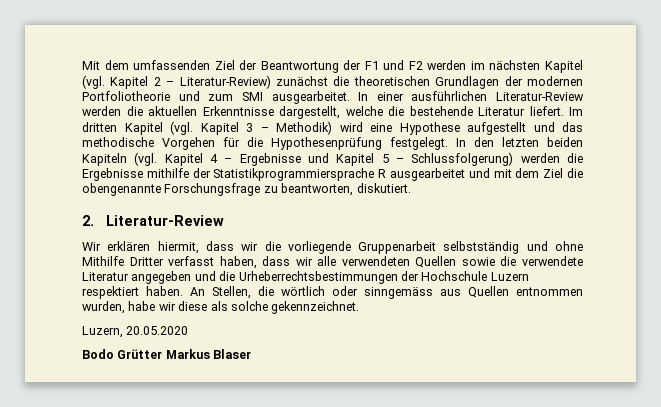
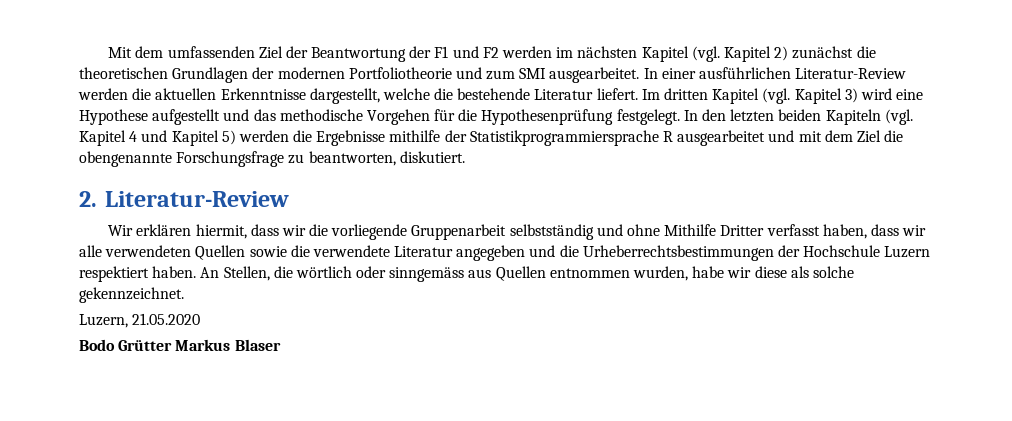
[153,75,271,89] 2 – Literatur-Review) -> [774,46,789,61] 2)
[246,121,332,135] 3 – Methodik) -> [844,88,858,103] 3)
[224,152,514,166] – Ergebnisse und Kapitel 5 – Schlussfolgerung) -> [141,130,236,146] und Kapitel 5)
[126,326,189,335] 20.05.2020 -> [132,313,201,325] 21.05.2020

